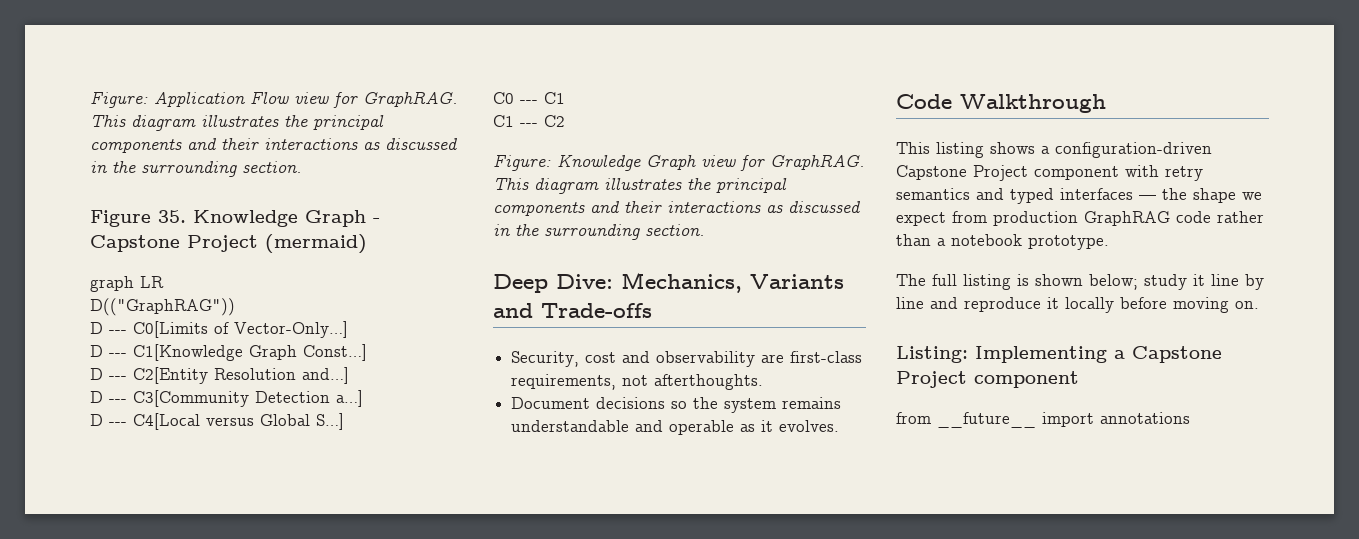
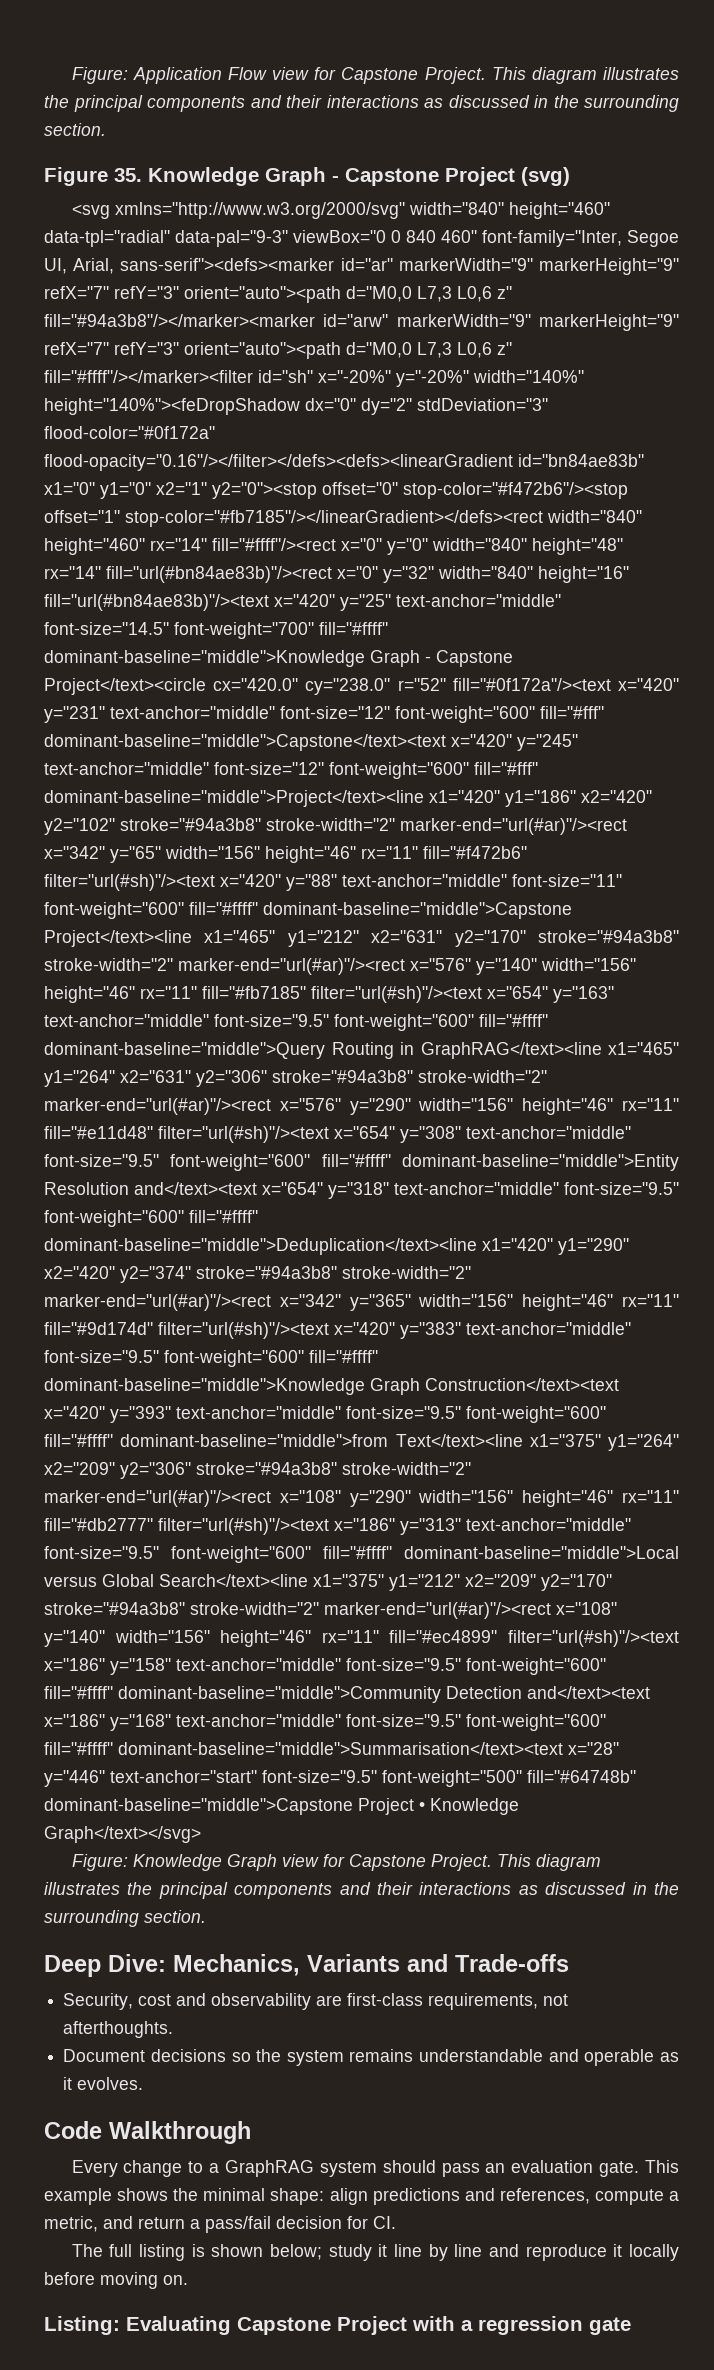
[363,91,458,107] GraphRAG. -> [341,67,486,84] Capstone Project.
[265,234,367,254] [90,276,164,292] [90,298,235,316] [90,321,348,338] [90,344,367,361] [90,367,349,384] [90,390,363,407] [90,413,344,430] [493,92,565,104] [493,115,565,127] (mermaid) // graph LR // D(("GraphRAG")) // D --- C0[Limits of Vector-Only…] // D --- C1[Knowledge Graph Const…] // D --- C2[Entity Resolution and…] // D --- C3[Community Detection a…] // D --- C4[Local versus Global S…] // C0 --- C1 // C1 --- C2 -> [521,167,570,186] [71,202,610,219] [44,230,679,247] [44,258,679,275] [44,286,512,303] [44,314,679,331] [44,342,512,359] [44,370,584,387] [44,398,548,415] [44,426,215,439] [44,454,644,471] [44,482,628,499] [44,510,642,527] [44,538,623,555] [44,566,629,583] [44,594,561,611] [44,622,388,639] [44,650,513,667] [44,678,679,695] [44,706,604,723] [44,734,578,751] [44,762,538,779] [44,790,652,807] [44,818,627,835] [44,846,527,863] [44,874,622,891] [44,902,572,919] [44,930,679,947] [44,958,636,975] [44,986,614,1003] [44,1014,548,1031] [44,1042,679,1059] [44,1070,547,1087] [44,1098,679,1115] [44,1126,631,1143] [44,1154,679,1171] [44,1182,679,1199] [44,1210,258,1227] [44,1238,629,1255] [44,1266,471,1283] [44,1294,679,1311] [44,1322,631,1339] [44,1350,378,1367] [44,1378,619,1395] [44,1406,606,1423] [44,1434,679,1451] [44,1462,471,1479] [44,1490,679,1507] [44,1518,631,1535] [44,1546,679,1563] [44,1574,612,1591] [44,1602,617,1619] [44,1630,679,1647] [44,1658,606,1675] [44,1686,650,1703] [44,1714,606,1731] [44,1742,619,1755] [44,1770,636,1787] [44,1798,519,1815] [44,1826,201,1843] (svg) // <svg xmlns="http://www.w3.org/2000/svg" width="840" height="460" data-tpl="radial" data-pal="9-3" viewBox="0 0 840 460" font-family="Inter, Segoe UI, Arial, sans-serif"><defs><marker id="ar" markerWidth="9" markerHeight="9" refX="7" refY="3" orient="auto"><path d="M0,0 L7,3 L0,6 z" fill="#94a3b8"/></marker><marker id="arw" markerWidth="9" markerHeight="9" refX="7" refY="3" orient="auto"><path d="M0,0 L7,3 L0,6 z" fill="#ffff"/></marker><filter id="sh" x="-20%" y="-20%" width="140%" height="140%"><feDropShadow dx="0" dy="2" stdDeviation="3" flood-color="#0f172a" flood-opacity="0.16"/></filter></defs><defs><linearGradient id="bn84ae83b" x1="0" y1="0" x2="1" y2="0"><stop offset="0" stop-color="#f472b6"/><stop offset="1" stop-color="#fb7185"/></linearGradient></defs><rect width="840" height="460" rx="14" fill="#ffff"/><rect x="0" y="0" width="840" height="48" rx="14" fill="url(#bn84ae83b)"/><rect x="0" y="32" width="840" height="16" fill="url(#bn84ae83b)"/><text x="420" y="25" text-anchor="middle" font-size="14.5" font-weight="700" fill="#ffff" dominant-baseline="middle">Knowledge Graph - Capstone Project</text><circle cx="420.0" cy="238.0" r="52" fill="#0f172a"/><text x="420" y="231" text-anchor="middle" font-size="12" font-weight="600" fill="#fff" dominant-baseline="middle">Capstone</text><text x="420" y="245" text-anchor="middle" font-size="12" font-weight="600" fill="#fff" dominant-baseline="middle">Project</text><line x1="420" y1="186" x2="420" y2="102" stroke="#94a3b8" stroke-width="2" marker-end="url(#ar)"/><rect x="342" y="65" width="156" height="46" rx="11" fill="#f472b6" filter="url(#sh)"/><text x="420" y="88" text-anchor="middle" font-size="11" font-weight="600" fill="#ffff" dominant-baseline="middle">Capstone Project</text><line x1="465" y1="212" x2="631" y2="170" stroke="#94a3b8" stroke-width="2" marker-end="url(#ar)"/><rect x="576" y="140" width="156" height="46" rx="11" fill="#fb7185" filter="url(#sh)"/><text x="654" y="163" text-anchor="middle" font-size="9.5" font-weight="600" fill="#ffff" dominant-baseline="middle">Query Routing in GraphRAG</text><line x1="465" y1="264" x2="631" y2="306" stroke="#94a3b8" stroke-width="2" marker-end="url(#ar)"/><rect x="576" y="290" width="156" height="46" rx="11" fill="#e11d48" filter="url(#sh)"/><text x="654" y="308" text-anchor="middle" font-size="9.5" font-weight="600" fill="#ffff" dominant-baseline="middle">Entity Resolution and</text><text x="654" y="318" text-anchor="middle" font-size="9.5" font-weight="600" fill="#ffff" dominant-baseline="middle">Deduplication</text><line x1="420" y1="290" x2="420" y2="374" stroke="#94a3b8" stroke-width="2" marker-end="url(#ar)"/><rect x="342" y="365" width="156" height="46" rx="11" fill="#9d174d" filter="url(#sh)"/><text x="420" y="383" text-anchor="middle" font-size="9.5" font-weight="600" fill="#ffff" dominant-baseline="middle">Knowledge Graph Construction</text><text x="420" y="393" text-anchor="middle" font-size="9.5" font-weight="600" fill="#ffff" dominant-baseline="middle">from Text</text><line x1="375" y1="264" x2="209" y2="306" stroke="#94a3b8" stroke-width="2" marker-end="url(#ar)"/><rect x="108" y="290" width="156" height="46" rx="11" fill="#db2777" filter="url(#sh)"/><text x="186" y="313" text-anchor="middle" font-size="9.5" font-weight="600" fill="#ffff" dominant-baseline="middle">Local versus Global Search</text><line x1="375" y1="212" x2="209" y2="170" stroke="#94a3b8" stroke-width="2" marker-end="url(#ar)"/><rect x="108" y="140" width="156" height="46" rx="11" fill="#ec4899" filter="url(#sh)"/><text x="186" y="158" text-anchor="middle" font-size="9.5" font-weight="600" fill="#ffff" dominant-baseline="middle">Community Detection and</text><text x="186" y="168" text-anchor="middle" font-size="9.5" font-weight="600" fill="#ffff" dominant-baseline="middle">Summarisation</text><text x="28" y="446" text-anchor="start" font-size="9.5" font-weight="500" fill="#64748b" dominant-baseline="middle">Capstone Project • Knowledge Graph</text></svg>
[770,154,865,170] GraphRAG. -> [348,1854,492,1871] Capstone Project.
[896,142,1212,158] [896,165,1203,181] [896,188,1262,204] [896,211,1264,226] [896,234,1109,250] This listing shows a configuration-driven Capstone Project component with retry semantics and typed interfaces — the shape we expect from production GraphRAG code rather than a notebook prototype. -> [71,2160,679,2177] [44,2188,680,2205] [44,2216,396,2233] Every change to a GraphRAG system should pass an evaluation gate. This example shows the minimal shape: align predictions and references, compute a metric, and return a pass/fail decision for CI.
[975,346,1222,363] [896,371,1079,388] [896,412,1190,428] Implementing a Capstone Project component // from __future__ import annotations -> [126,2316,631,2335] Evaluating Capstone Project with a regression gate

